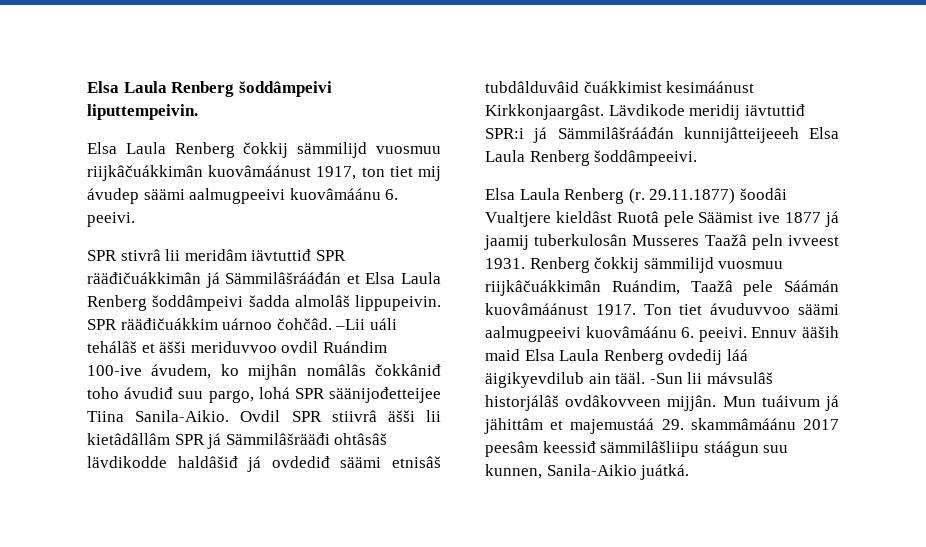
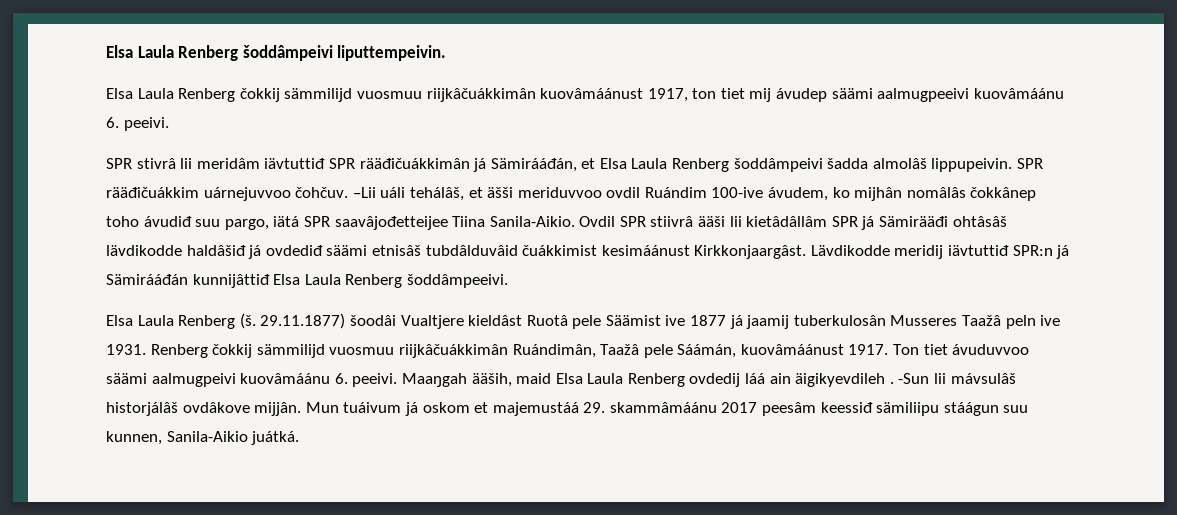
[225,272,342,284] Sämmilâšrááđán -> [490,158,577,172] Sämirááđán,
[222,318,332,330] uárnoo čohčâd. -> [203,187,349,201] uárnejuvvoo čohčuv.
[87,341,137,353] tehálâš -> [409,187,464,201] tehálâš,
[375,364,441,376] čokkâniđ -> [970,187,1037,201] čokkânep
[258,387,441,403] lohá SPR säänijođetteijee -> [273,216,448,230] iätá SPR saavâjođetteijee
[387,410,415,422] äšši -> [698,216,726,227] ääši
[225,433,330,445] Sämmilâšrääđi -> [879,216,949,227] Sämirääđi
[608,104,685,116] Lävdikode -> [810,245,890,256] Lävdikodde
[485,127,799,143] SPR:i já Sämmilâšrááđán kunnijâtteijeeeh -> [1012,245,1070,259] [106,274,270,288] SPR:n já Sämirááđán kunnijâttiđ
[628,188,645,204] (r. -> [239,313,256,329] (š.
[788,235,839,246] ivveest -> [1040,315,1061,326] ive
[611,280,680,295] Ruándim, -> [512,344,596,358] Ruándimân,
[784,280,839,292] Sáámán -> [677,344,737,358] Sáámán,
[485,326,839,342] aalmugpeeivi kuovâmáánu 6. peeivi. Ennuv ääših -> [151,373,512,387] aalmugpeivi kuovâmáánu 6. peeivi. Maaŋgah ääših,
[485,372,646,388] äigikyevdilub ain tääl. -> [769,373,894,387] ain äigikyevdileh .
[565,395,662,407] ovdâkovveen -> [182,402,250,413] ovdâkove
[484,418,543,434] jähittâm -> [422,402,470,413] oskom
[600,441,700,457] sämmilâšliipu -> [876,402,940,416] sämiliipu

